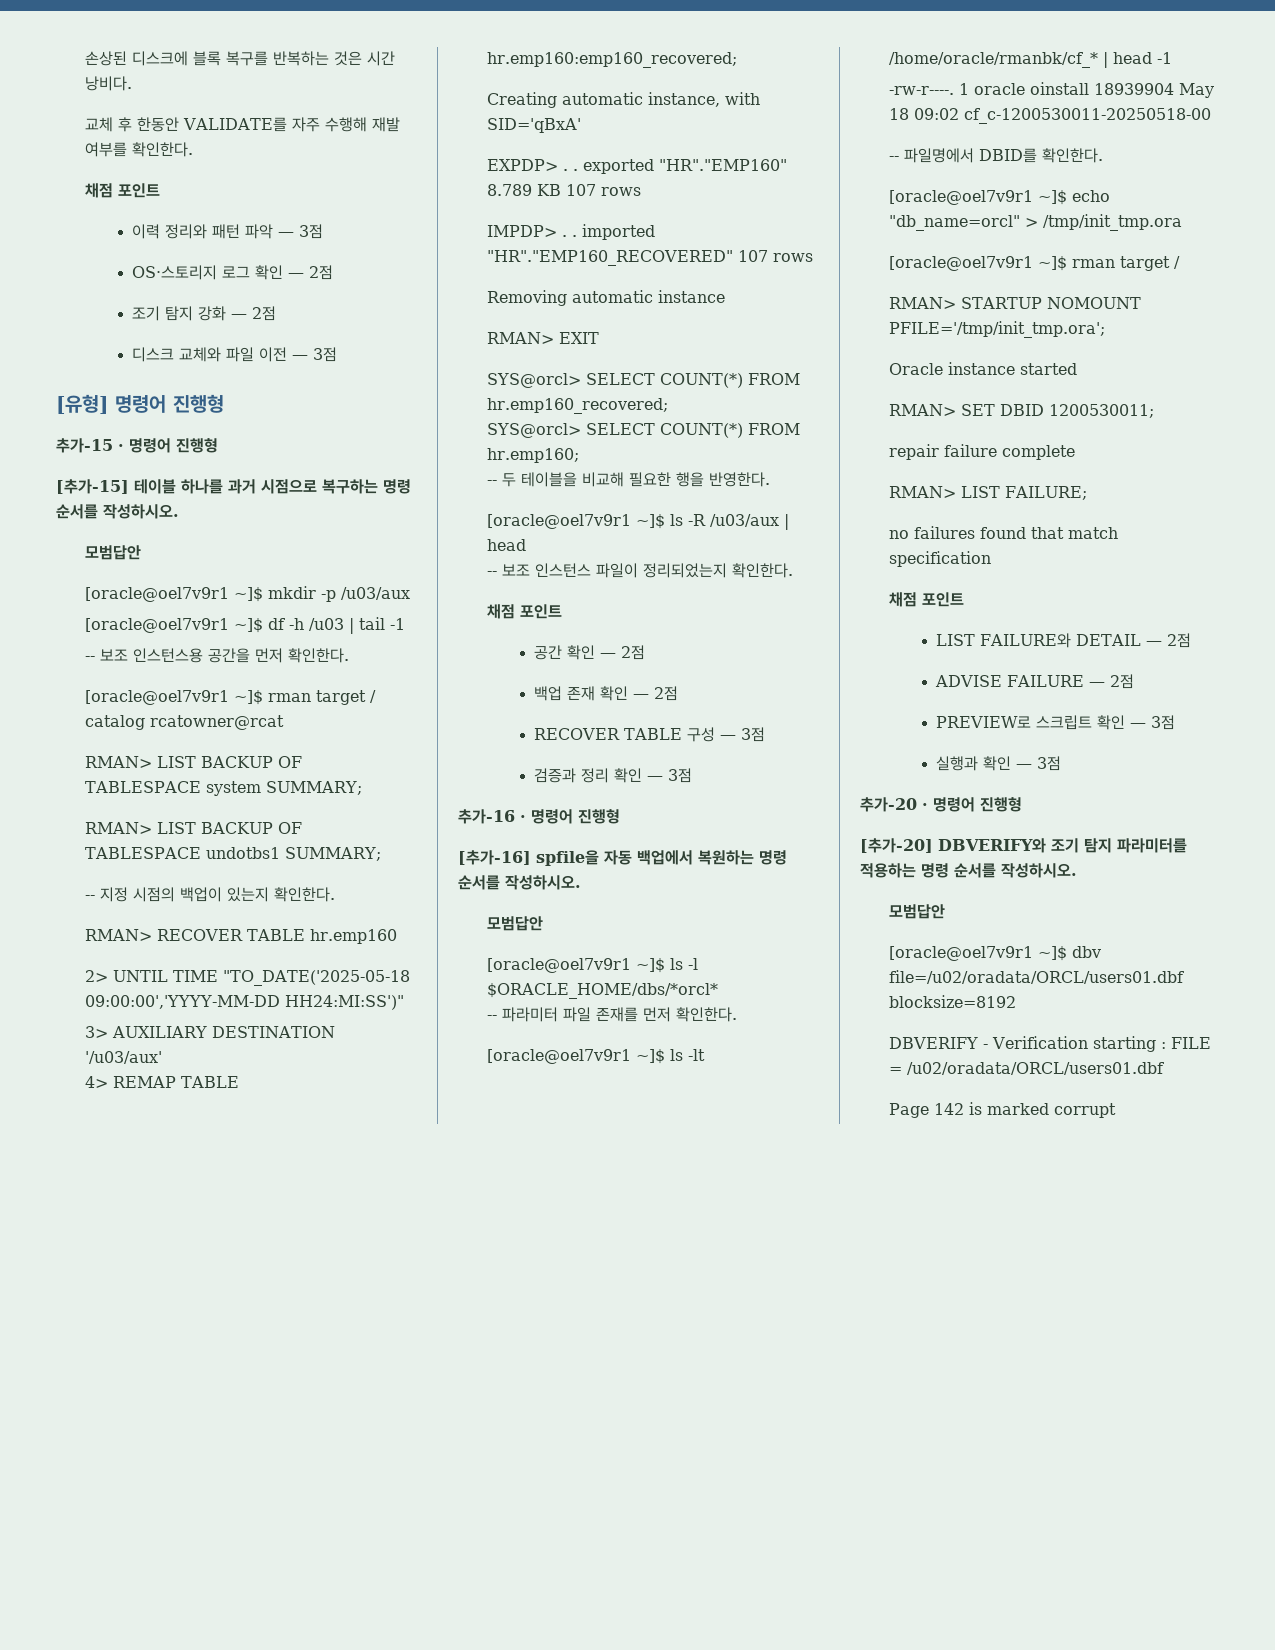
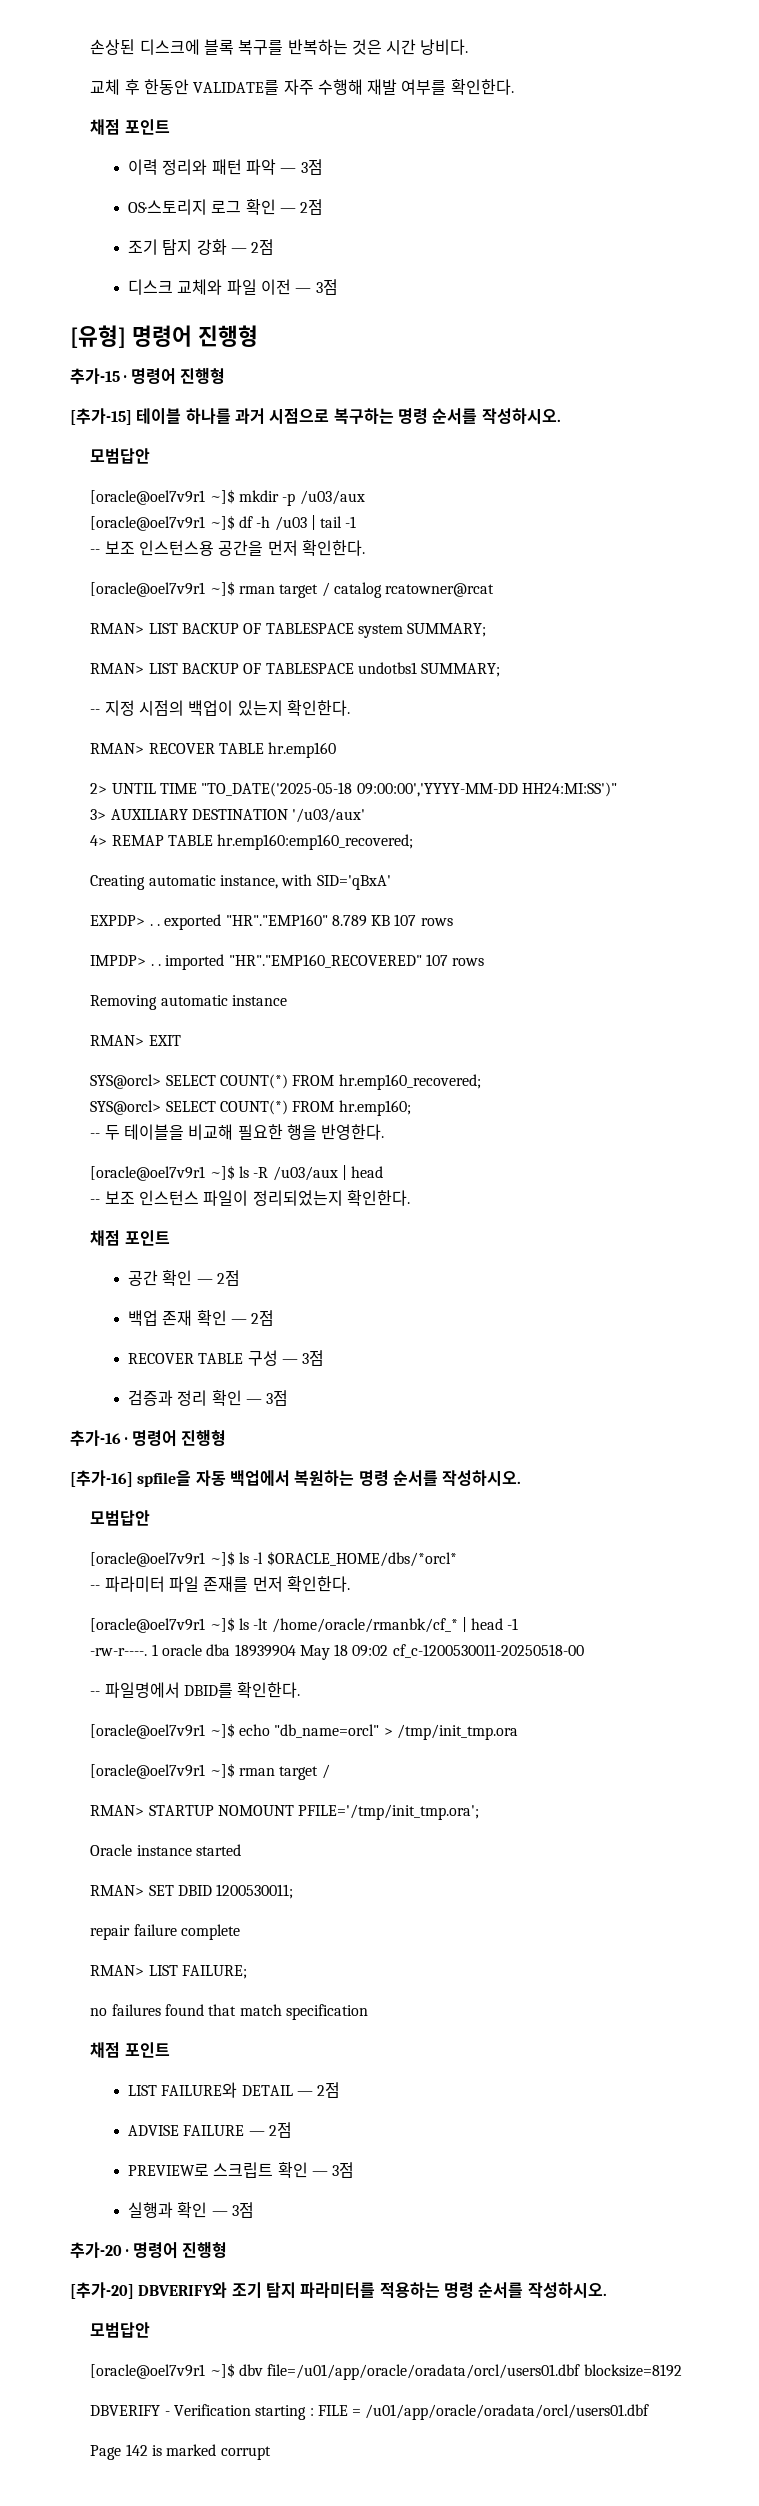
[1030,82,1090,95] oinstall -> [206,1644,231,1656] dba
[889,970,1185,984] file=/u02/oradata/ORCL/users01.dbf -> [267,2364,581,2380] file=/u01/app/oracle/oradata/orcl/users01.dbf
[907,1062,1165,1075] /u02/oradata/ORCL/users01.dbf -> [365,2404,650,2420] /u01/app/oracle/oradata/orcl/users01.dbf

